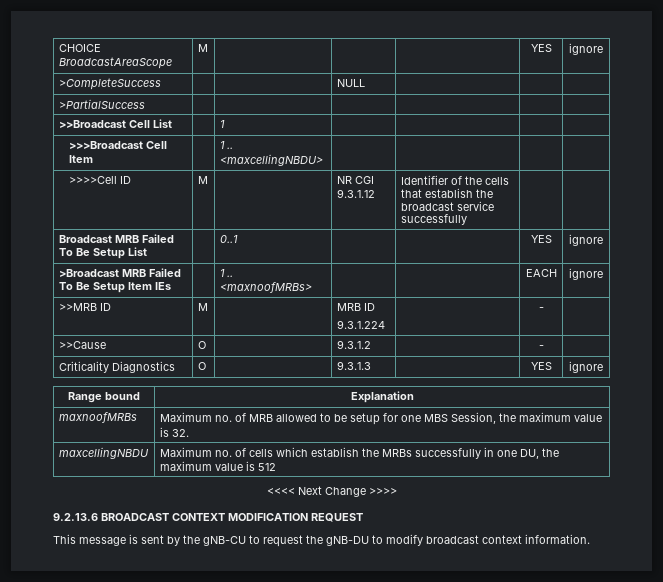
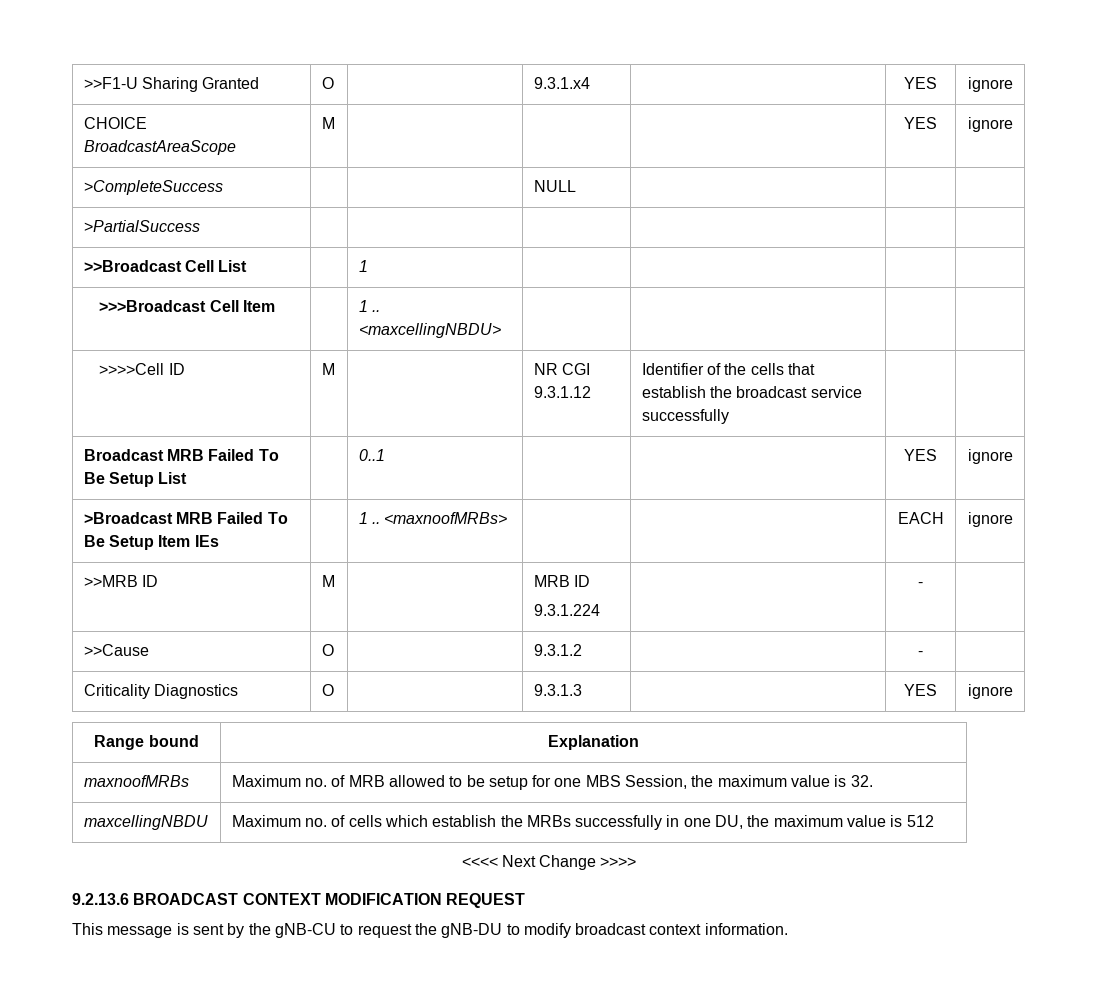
(58, 48) none -> [83,77,260,92] [321,77,334,89] [533,77,590,89] [904,77,937,89] [967,77,1013,92] >>F1-U Sharing Granted | O | | 9.3.1.x4 | | YES | ignore //

